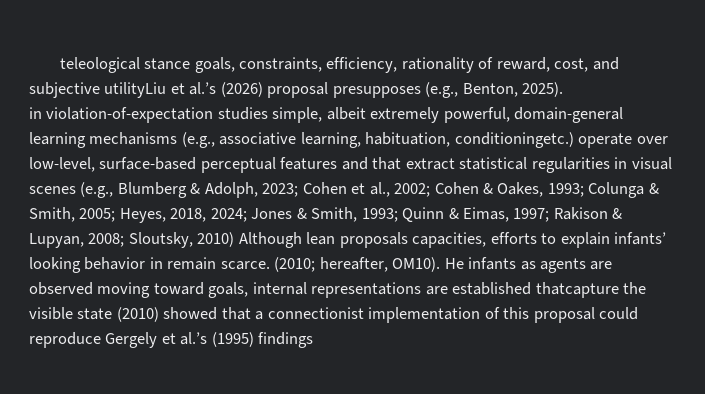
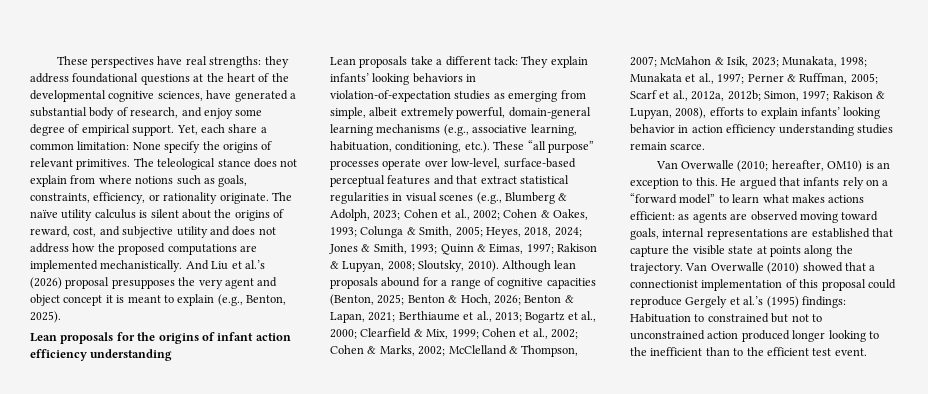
[59,57,474,73] teleological stance goals, constraints, efficiency, rationality -> [56,56,289,68] [30,73,289,85] [30,90,296,102] [30,107,263,119] [30,124,267,136] [30,141,273,153] [30,158,298,170] [30,175,248,187] [30,192,292,204] [30,209,270,221] These perspectives have real strengths: they address foundational questions at the heart of the developmental cognitive sciences, have generated a substantial body of research, and enjoy some degree of empirical support. Yet, each share a common limitation: None specify the origins of relevant primitives. The teleological stance does not explain from where notions such as goals, constraints, efficiency, or rationality originate. The naïve utility calculus is silent about the origins
[104,82,167,98] utilityLiu -> [176,226,276,238] [30,243,257,255] [30,260,229,272] utility and does not address how the proposed computations are implemented mechanistically. And Liu
[425,82,564,98] [29,107,268,123] (e.g., Benton, 2025). // in violation-of-expectation studies -> [178,277,278,289] [30,294,286,306] [30,311,61,323] [30,332,291,344] [30,349,173,361] [330,56,588,68] [330,73,477,85] [330,90,586,102] the very agent and object concept it is meant to explain (e.g., Benton, 2025). // Lean proposals for the origins of infant action efficiency understanding // Lean proposals take a different tack: They explain infants’ looking behaviors in violation-of-expectation studies as emerging from
[454,132,574,148] conditioningetc.) -> [395,140,594,153] [330,160,379,170] conditioning, etc.). These “all purpose” processes
[197,232,235,247] 2010) -> [467,260,499,272] 2010).
[412,232,487,248] capacities, -> [381,277,596,289] [330,294,574,306] [330,311,596,323] [330,328,578,339] [330,345,579,357] [630,56,868,67] [630,73,878,84] [630,90,885,101] [630,107,707,119] abound for a range of cognitive capacities (Benton, 2025; Benton & Hoch, 2026; Benton & Lapan, 2021; Berthiaume et al., 2013; Bogartz et al., 2000; Clearfield & Mix, 1999; Cohen et al., 2002; Cohen & Marks, 2002; McClelland & Thompson, 2007; McMahon & Isik, 2023; Munakata, 1998; Munakata et al., 1997; Perner & Ruffman, 2005; Scarf et al., 2012a, 2012b; Simon, 1997; Rakison & Lupyan, 2008),
[167,257,517,272] remain scarce. (2010; hereafter, OM10). He infants -> [691,124,893,136] [630,142,706,150] [655,160,890,172] [630,177,889,189] [630,193,865,204] [630,211,675,220] action efficiency understanding studies remain scarce. // Van Overwalle (2010; hereafter, OM10) is an exception to this. He argued that infants rely on a “forward model” to learn what makes actions efficient:
[535,282,619,298] thatcapture -> [871,228,893,237] [630,246,669,257] that capture
(113, 314) none -> [756,245,853,257] [630,262,764,274] at points along the trajectory. Van Overwalle
[258,332,314,348] findings -> [801,296,846,308] [630,313,822,323] [630,330,879,342] [630,347,867,356] findings: Habituation to constrained but not to unconstrained action produced longer looking to the inefficient than to the efficient test event.

